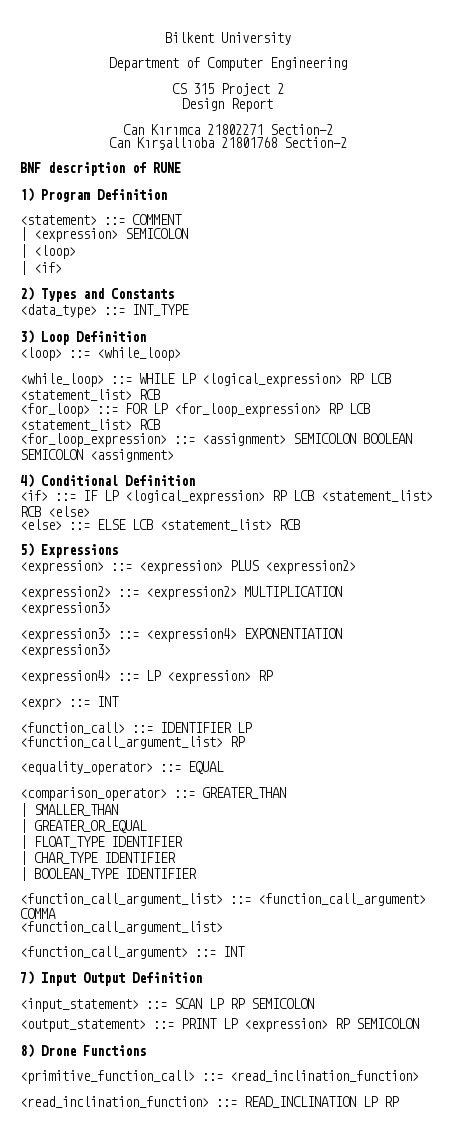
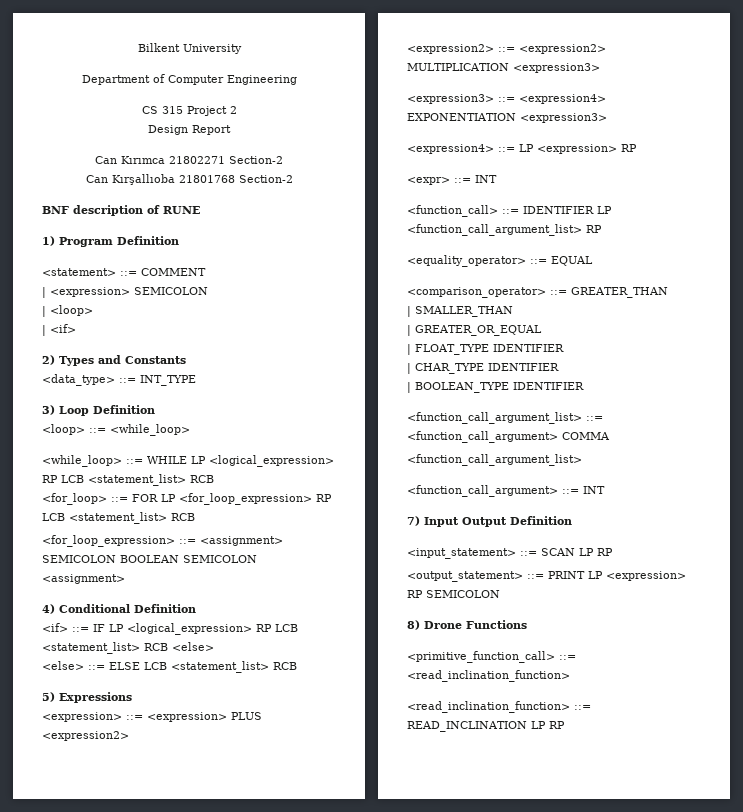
[251,998,314,1009] SEMICOLON -> (613, 552) none

